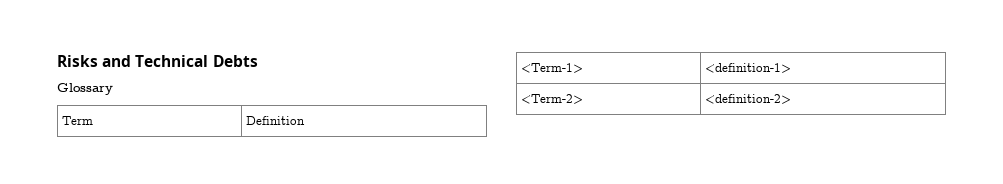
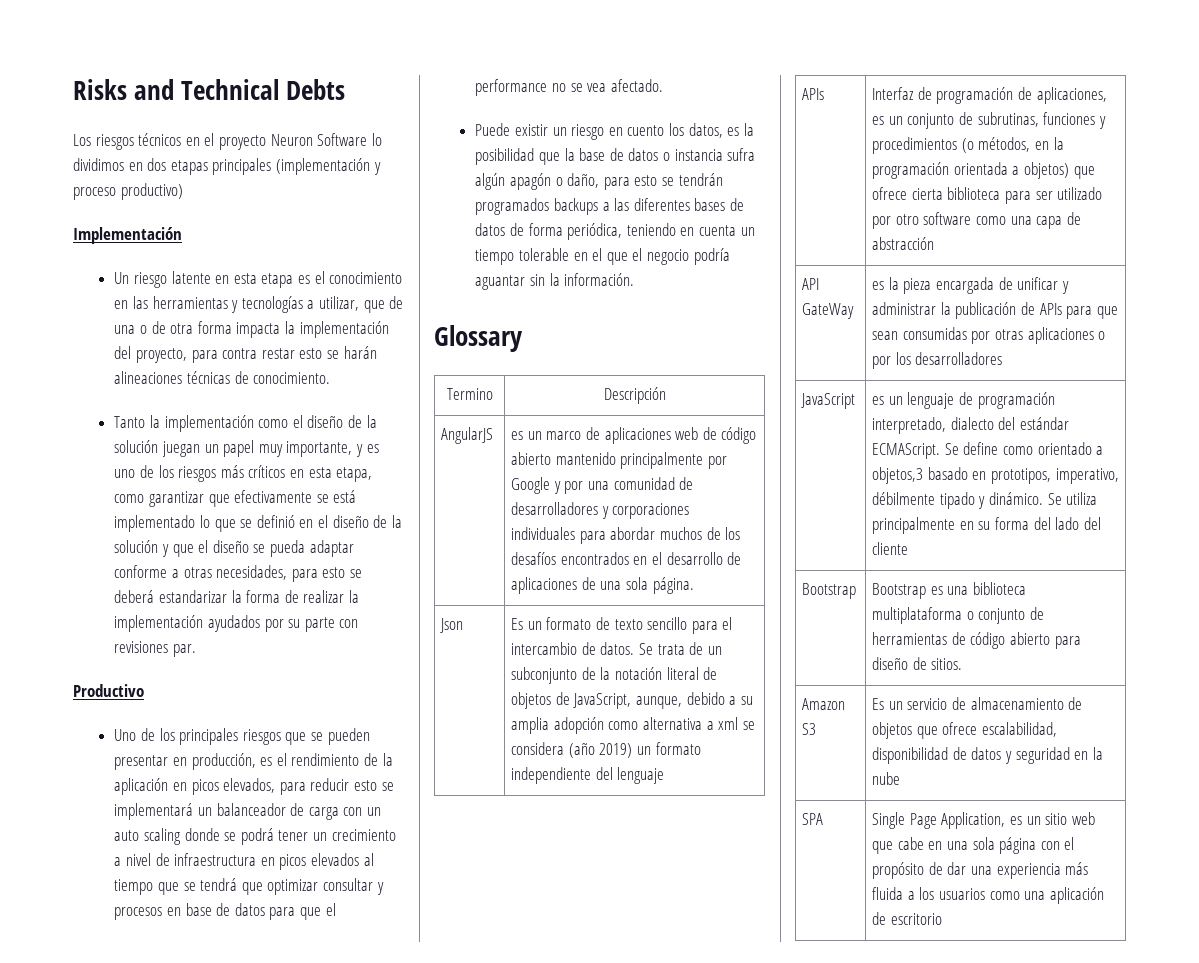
[57,83,113,95] [62,116,94,125] [246,116,306,125] [521,63,584,73] [705,63,792,73] [521,94,584,104] [705,94,792,104] Glossary // Term | Definition // <Term-1> | <definition-1> // <Term-2> | <definition-2> -> [73,133,382,150] [73,158,381,175] [73,183,183,200] [73,227,182,244] [114,271,403,288] [114,296,404,313] [114,321,389,338] [114,346,377,363] [114,371,331,384] [114,415,377,432] [114,440,379,457] [114,465,373,482] [114,490,357,507] [114,515,402,532] [114,540,354,557] [114,565,362,582] [114,590,359,603] [114,615,359,632] [114,641,196,657] [73,684,144,697] [114,728,370,745] [114,753,393,770] [114,778,394,795] [114,803,381,820] [114,828,396,845] [114,853,374,870] [114,878,384,895] [114,903,336,920] [475,79,663,96] [475,123,754,140] [475,148,756,165] [475,173,723,190] [475,198,744,215] [475,223,755,240] [475,248,730,265] [475,273,635,290] [434,325,523,352] [446,388,493,400] [603,387,666,404] [441,427,494,444] [511,427,757,444] [511,452,727,469] [511,477,694,494] [511,502,690,519] [511,527,741,544] [511,552,742,565] [511,577,694,594] [440,618,464,633] [511,617,733,634] [511,642,722,655] [511,667,718,684] [511,692,753,709] [511,717,755,734] [511,742,701,758] [511,767,665,784] [802,88,825,100] [872,87,1107,104] [872,112,1106,129] [872,137,1064,154] [872,162,1095,179] [872,187,1103,204] [872,212,1081,229] [872,237,935,250] [802,278,820,290] [802,303,855,319] [872,277,1069,294] [872,302,1118,319] [872,327,1106,344] [872,352,1003,369] [801,393,856,409] [872,392,1055,409] [872,417,1069,434] [872,442,1104,459] [872,467,1119,484] [872,492,1098,509] [872,517,1101,534] [872,542,909,555] [802,583,857,599] [872,582,1026,599] [872,607,1044,624] [872,632,1081,649] [872,657,963,670] [802,698,846,710] [802,723,817,735] [872,697,1083,710] [872,722,1057,739] [872,747,1103,764] [872,772,901,785] [802,813,824,825] [872,812,1095,829] [872,837,1075,854] [872,862,1089,879] [872,887,1104,904] [872,912,942,925] Los riesgos técnicos en el proyecto Neuron Software lo dividimos en dos etapas principales (implementación y proceso productivo) // Implementación // Un riesgo latente en esta etapa es el conocimiento en las herramientas y tecnologías a utilizar, que de una o de otra forma impacta la implementación del proyecto, para contra restar esto se harán alineaciones técnicas de conocimiento. // Tanto la implementación como el diseño de la solución juegan un papel muy importante, y es uno de los riesgos más críticos en esta etapa, como garantizar que efectivamente se está implementado lo que se definió en el diseño de la solución y que el diseño se pueda adaptar conforme a otras necesidades, para esto se deberá estandarizar la forma de realizar la implementación ayudados por su parte con revisiones par. // Productivo // Uno de los principales riesgos que se pueden presentar en producción, es el rendimiento de la aplicación en picos elevados, para reducir esto se implementará un balanceador de carga con un auto scaling donde se podrá tener un crecimiento a nivel de infraestructura en picos elevados al tiempo que se tendrá que optimizar consultar y procesos en base de datos para que el performance no se vea afectado. // Puede existir un riesgo en cuento los datos, es la posibilidad que la base de datos o instancia sufra algún apagón o daño, para esto se tendrán programados backups a las diferentes bases de datos de forma periódica, teniendo en cuenta un tiempo tolerable en el que el negocio podría aguantar sin la información. // Glossary // Termino | Descripción // AngularJS | es un marco de aplicaciones web de código abierto mantenido principalmente por Google y por una comunidad de desarrolladores y corporaciones individuales para abordar muchos de los desafíos encontrados en el desarrollo de aplicaciones de una sola página. // Json | Es un formato de texto sencillo para el intercambio de datos. Se trata de un subconjunto de la notación literal de objetos de JavaScript, aunque, debido a su amplia adopción como alternativa a xml se considera (año 2019) un formato independiente del lenguaje // APIs | Interfaz de programación de aplicaciones, es un conjunto de subrutinas, funciones y procedimientos (o métodos, en la programación orientada a objetos) que ofrece cierta biblioteca para ser utilizado por otro software como una capa de abstracción // API GateWay | es la pieza encargada de unificar y administrar la publicación de APIs para que sean consumidas por otras aplicaciones o por los desarrolladores // JavaScript | es un lenguaje de programación interpretado, dialecto del estándar ECMAScript. Se define como orientado a objetos,3 basado en prototipos, imperativo, débilmente tipado y dinámico. Se utiliza principalmente en su forma del lado del cliente // Bootstrap | Bootstrap es una biblioteca multiplataforma o conjunto de herramientas de código abierto para diseño de sitios. // Amazon S3 | Es un servicio de almacenamiento de objetos que ofrece escalabilidad, disponibilidad de datos y seguridad en la nube // SPA | Single Page Application, es un sitio web que cabe en una sola página con el propósito de dar una experiencia más fluida a los usuarios como una aplicación de escritorio

